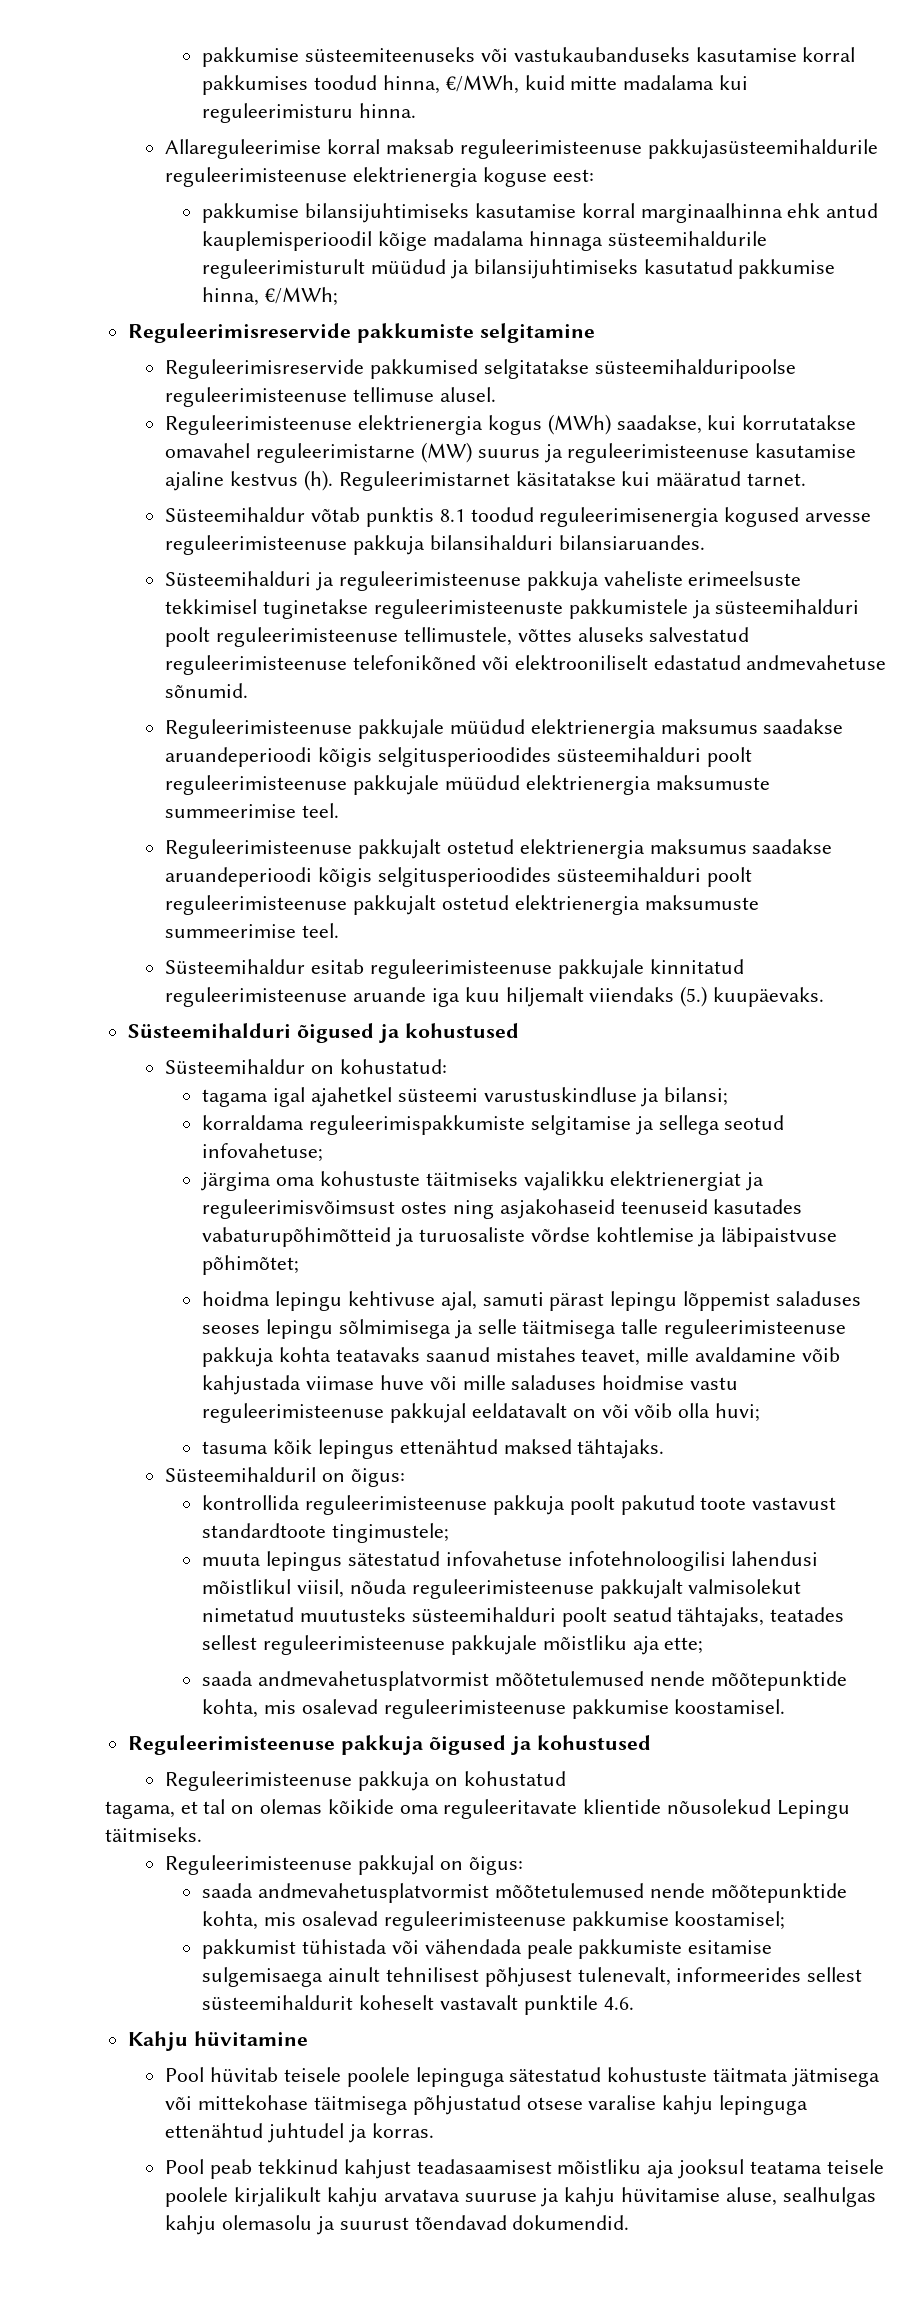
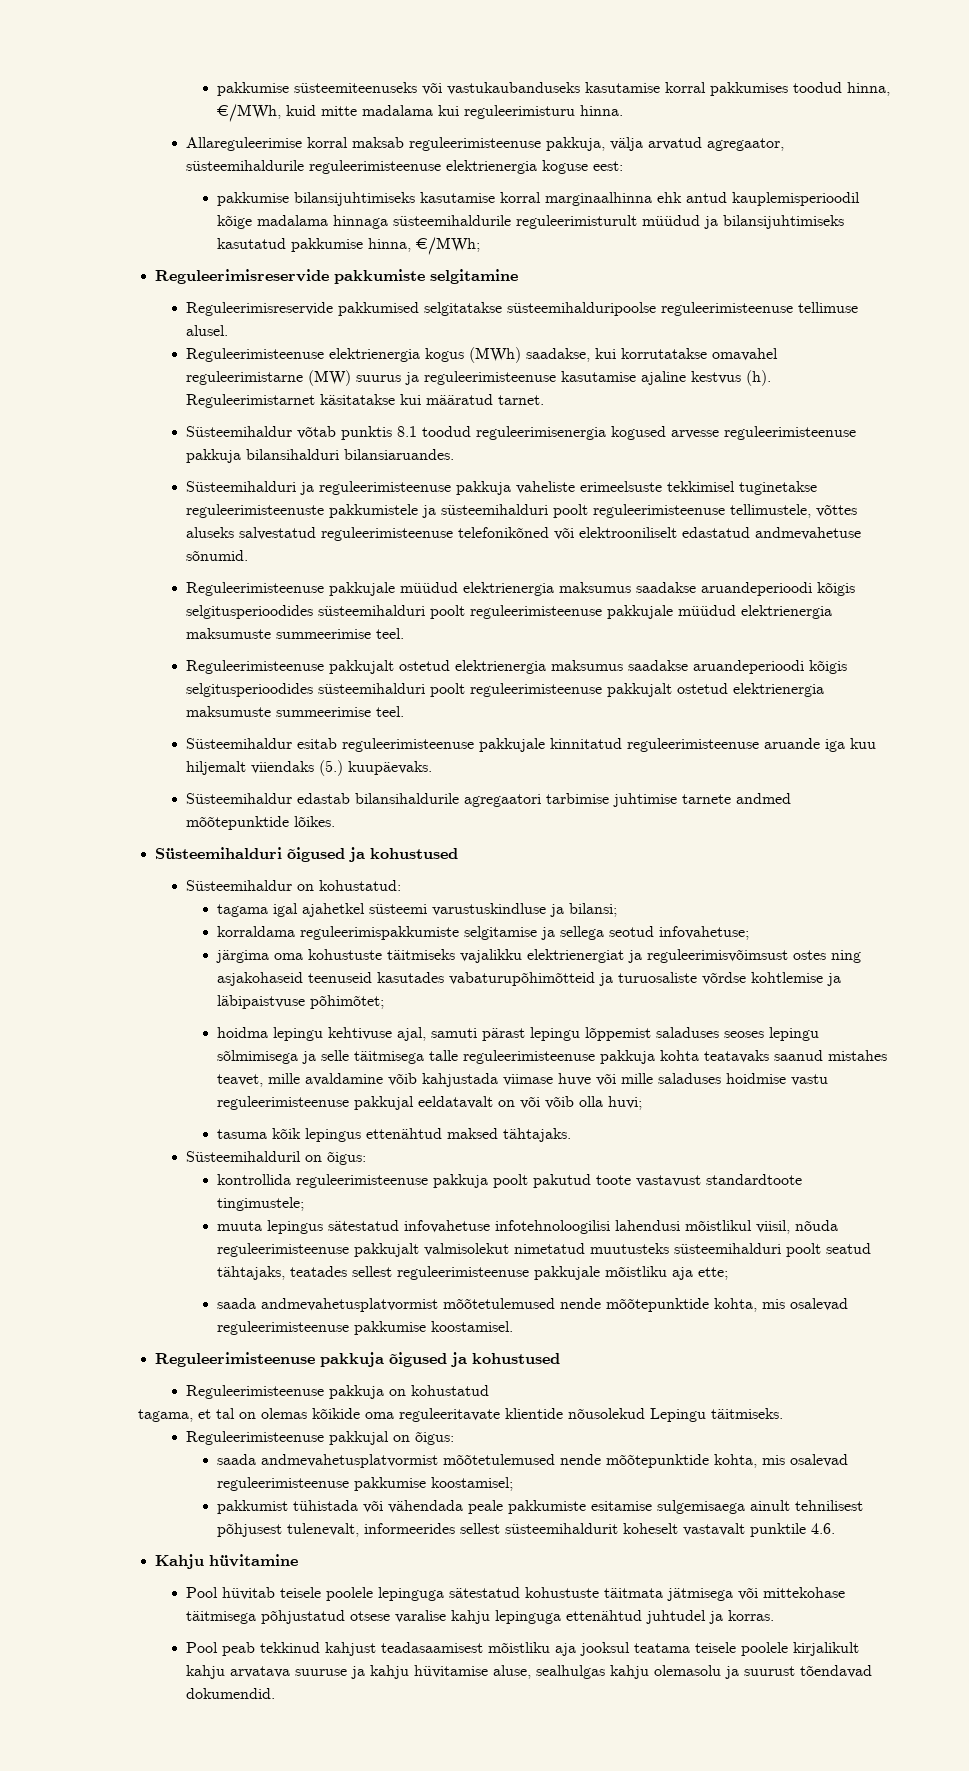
[647,139,878,159] pakkujasüsteemihaldurile -> [546,137,785,151] [186,160,305,171] pakkuja, välja arvatud agregaator, süsteemihaldurile
(825, 997) none -> [186,793,792,807] [186,816,336,830] // Süsteemihaldur edastab bilansihaldurile agregaatori tarbimise juhtimise tarnete andmed mõõtepunktide lõikes.

